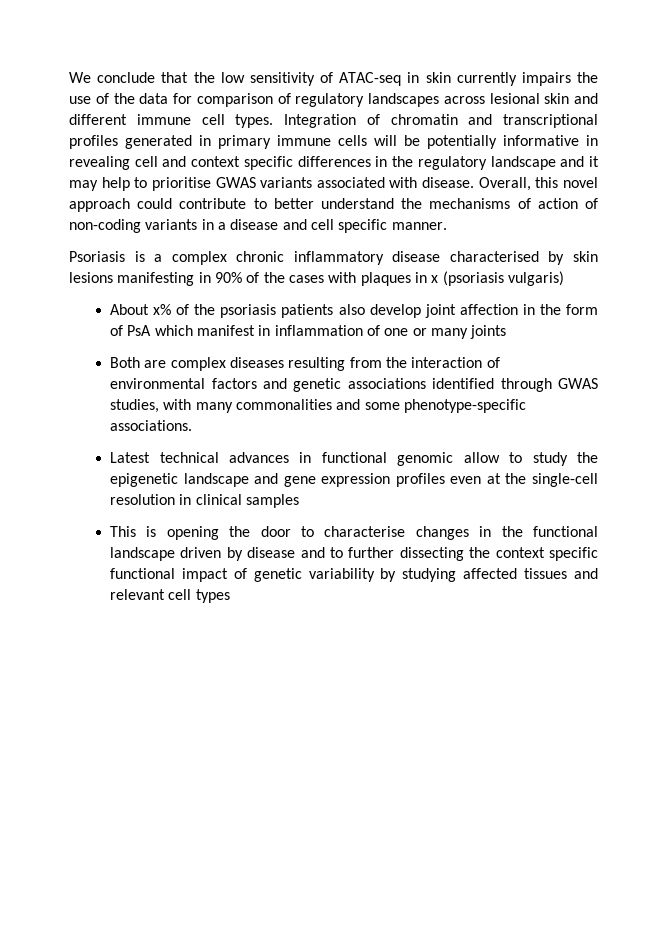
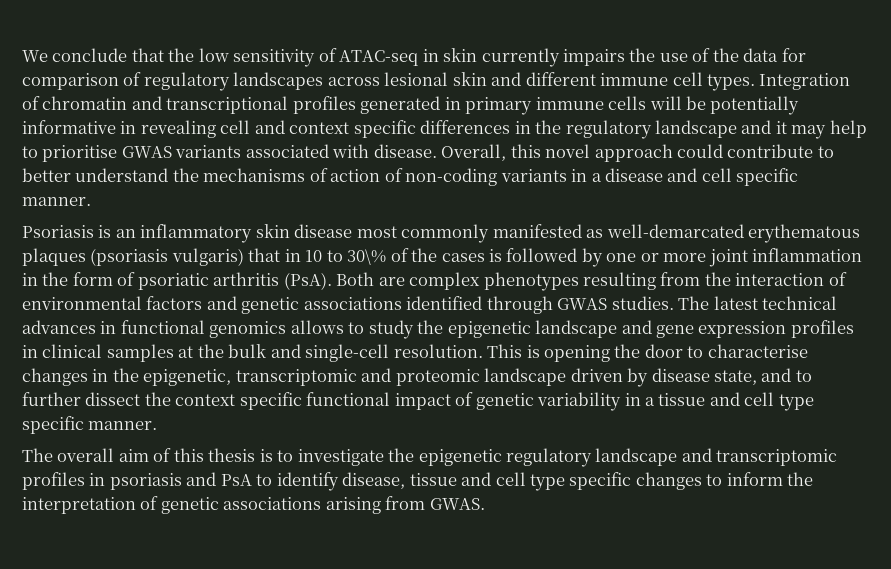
[154,251,598,265] [69,271,564,286] [110,304,598,318] [110,325,507,339] a complex chronic inflammatory disease characterised by skin lesions manifesting in 90% of the cases with plaques in x (psoriasis vulgaris) // About x% of the psoriasis patients also develop joint affection in the form of PsA which manifest in inflammation of one or many joints // -> [115,224,861,243] [22,248,863,267] [22,272,332,290] an inflammatory skin disease most commonly manifested as well-demarcated erythematous plaques (psoriasis vulgaris) that in 10 to 30\% of the cases is followed by one or more joint inflammation in the form of psoriatic arthritis (PsA).
[230,357,285,368] diseases -> [483,272,579,291] phenotypes
[110,399,527,413] [110,420,193,431] [110,452,151,463] studies, with many commonalities and some phenotype-specific associations. // Latest -> [611,296,758,310] studies. The latest
[397,452,500,466] genomic allow -> [209,320,344,338] genomics allows
[450,473,598,487] [110,494,300,508] even at the single-cell resolution in clinical samples // -> [22,344,483,362] in clinical samples at the bulk and single-cell resolution.
[533,526,598,537] functional -> [143,368,480,386] epigenetic, transcriptomic and proteomic
(296, 552) none -> [714,370,758,385] state,
[399,547,464,561] dissecting -> [85,392,141,406] dissect
[380,568,598,582] [110,589,230,603] by studying affected tissues and relevant cell types -> [624,392,814,411] [22,416,158,434] [22,448,838,467] [22,472,814,491] [22,496,485,514] in a tissue and cell type specific manner. // The overall aim of this thesis is to investigate the epigenetic regulatory landscape and transcriptomic profiles in psoriasis and PsA to identify disease, tissue and cell type specific changes to inform the interpretation of genetic associations arising from GWAS.

